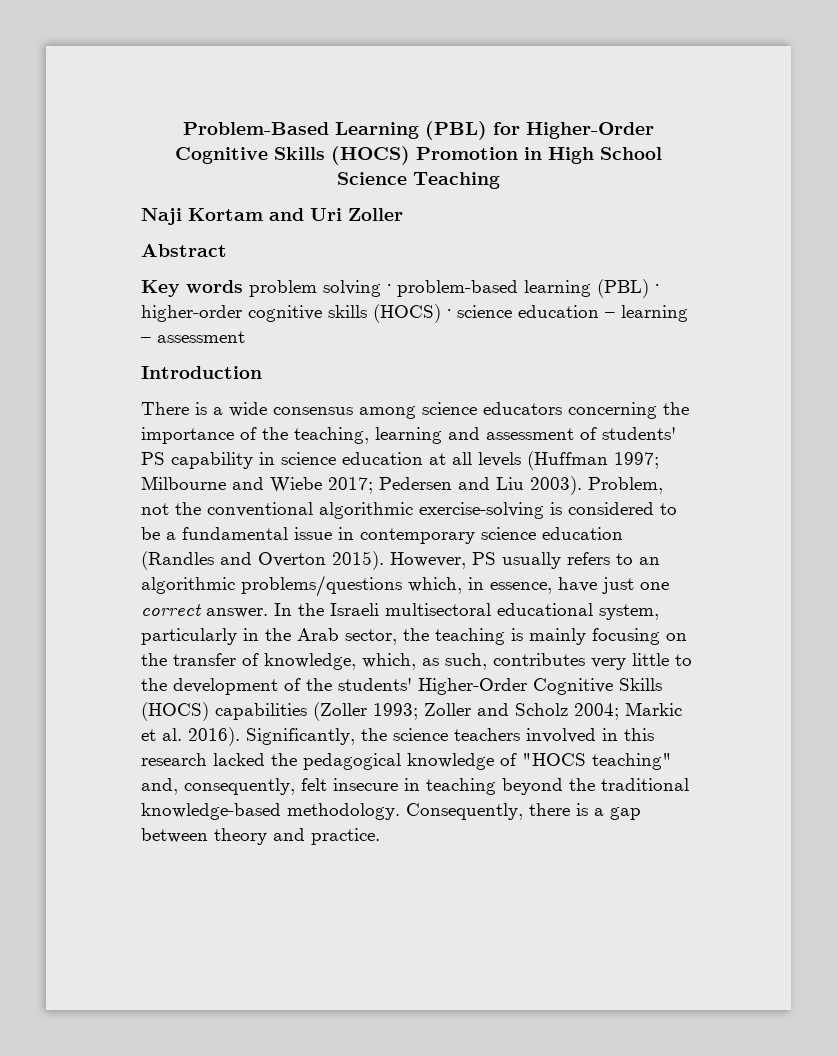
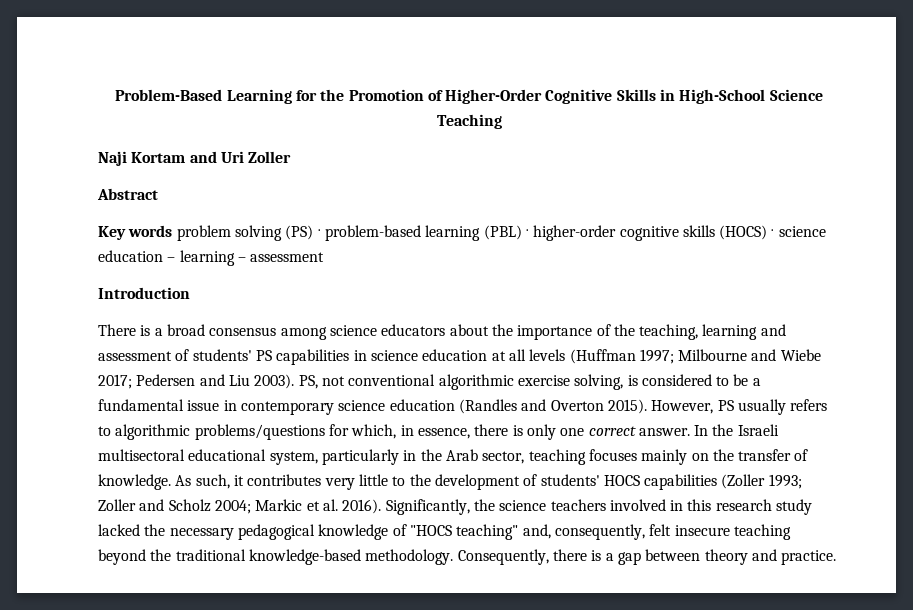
[425,121,654,140] [175,146,662,165] (PBL) for Higher-Order Cognitive Skills (HOCS) Promotion in High School -> [295,89,766,104] for the Promotion of Higher-Order Cognitive Skills in High-School
(381, 288) none -> [285,225,314,240] (PS)
[229,402,267,417] wide -> [166,324,205,336] broad
[568,402,657,419] concerning -> [449,324,489,336] about
[171,452,253,469] capability -> [276,349,350,365] capabilities
[588,477,663,494] [141,502,544,519] Problem, not the conventional algorithmic exercise-solving -> [298,374,624,390] PS, not conventional algorithmic exercise solving,
[639,557,660,565] an -> (111, 431) none
(402, 586) none -> [328,424,349,436] for
[558,577,634,594] have just -> [474,424,556,440] there is only
[403,628,687,645] [141,653,487,670] the teaching is mainly focusing on the transfer of knowledge, which, as such, -> [528,449,809,465] [98,474,244,490] teaching focuses mainly on the transfer of knowledge. As such, it
[306,678,662,695] [141,702,209,721] the students' Higher-Order Cognitive Skills (HOCS) -> [540,474,640,486] students' HOCS
(207, 759) none -> [776,499,813,515] study
(297, 759) none -> [169,528,234,540] necessary
[404,778,420,791] in -> (730, 530) none

